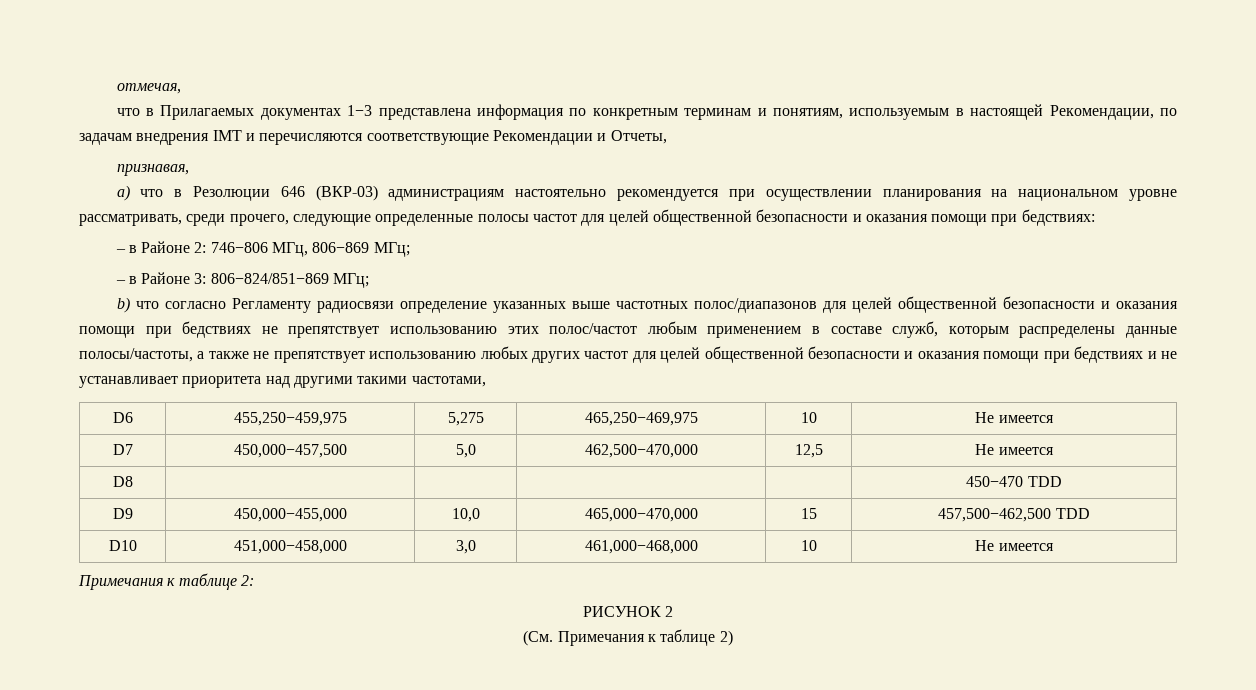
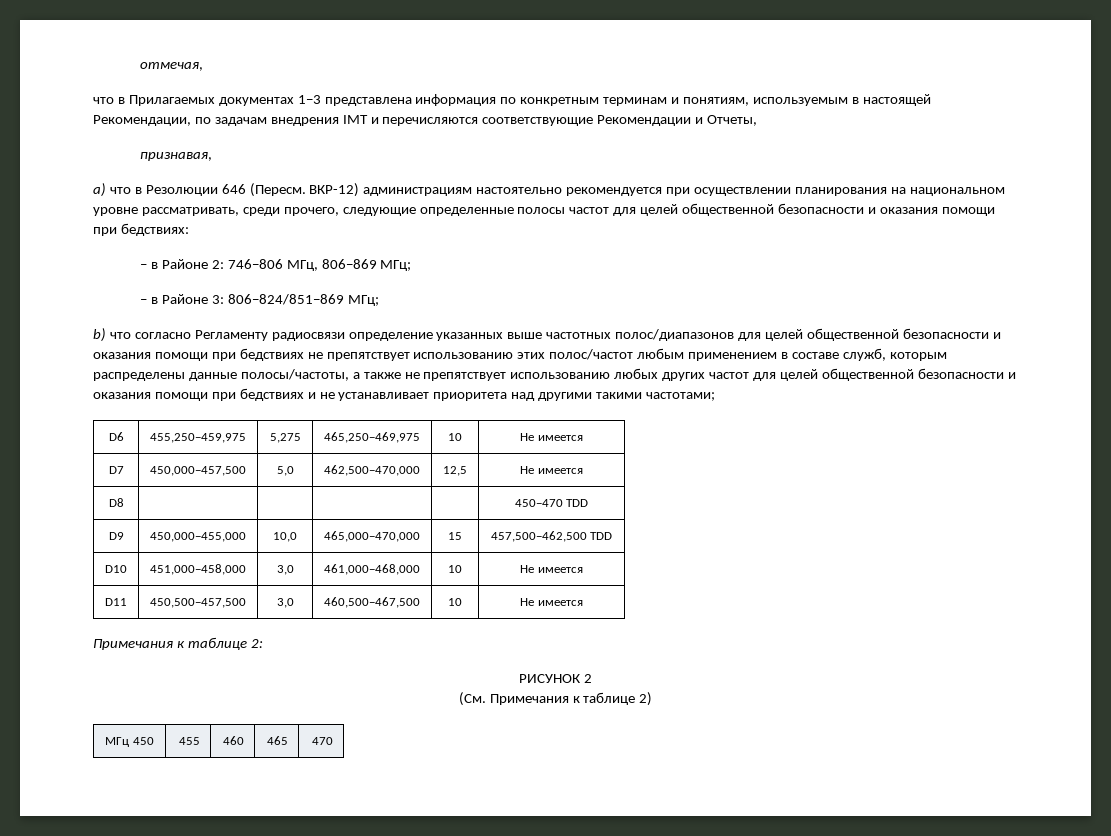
[315,185,378,201] (ВКР-03) -> [249,183,360,197] (Пересм. ВКР-12)
[411,376,486,387] частотами, -> [646,392,716,401] частотами;
(1054, 547) none -> [105,598,127,606] [150,598,246,608] [276,598,294,608] [324,597,420,608] [448,598,462,606] [520,598,583,606] // D11 | 450,500−457,500 | 3,0 | 460,500−467,500 | 10 | Не имеется
(733, 638) none -> [105,737,154,747] [178,737,200,745] [222,736,244,745] [266,736,288,745] [311,737,333,745] // МГц 450 | 455 | 460 | 465 | 470

